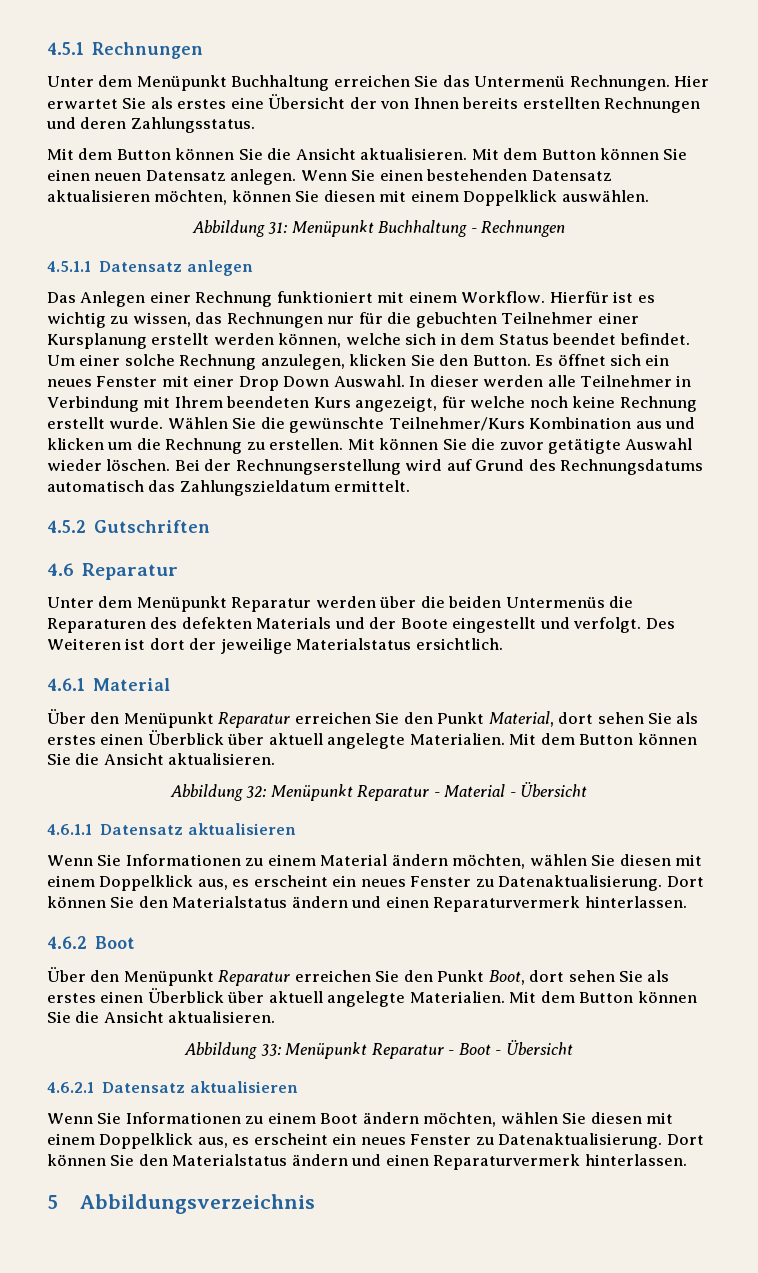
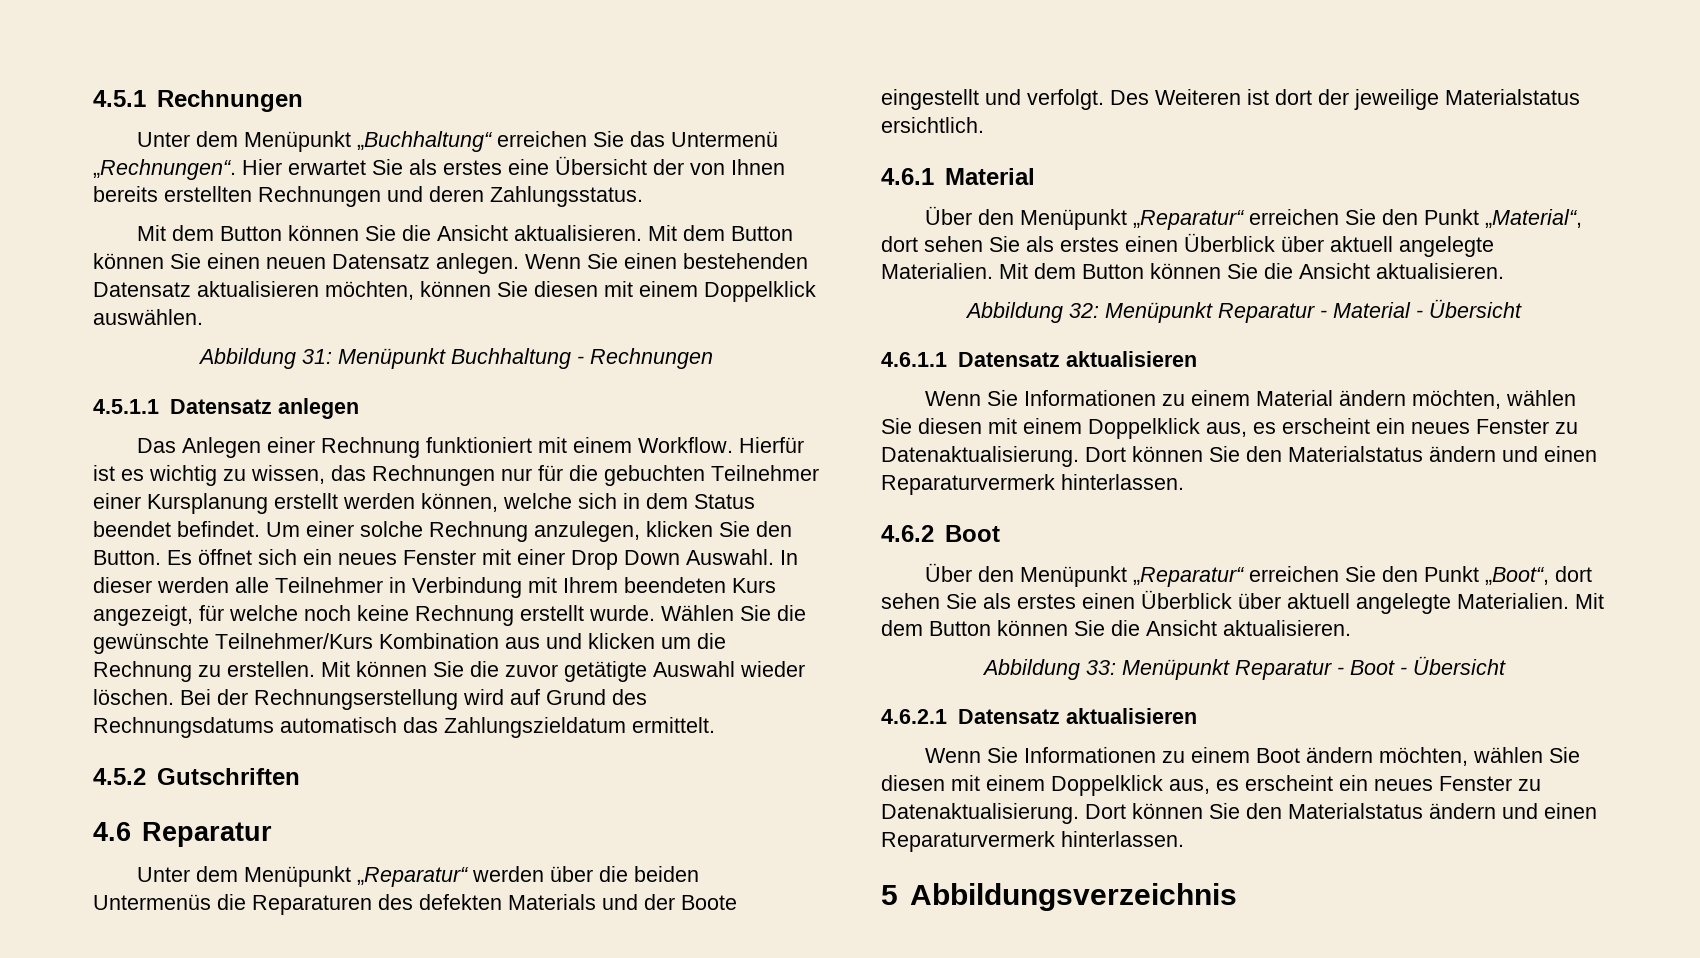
[231,75,330,91] Buchhaltung -> [357,131,494,152] „Buchhaltung“
[569,75,670,91] Rechnungen. -> [93,159,236,180] „Rechnungen“.
[231,597,312,612] Reparatur -> [357,867,470,887] „Reparatur“
[218,711,554,728] Reparatur erreichen Sie den Punkt Material, -> [1133,209,1583,230] „Reparatur“ erreichen Sie den Punkt „Material“,
[218,970,525,986] Reparatur erreichen Sie den Punkt Boot, -> [1133,566,1550,587] „Reparatur“ erreichen Sie den Punkt „Boot“,

